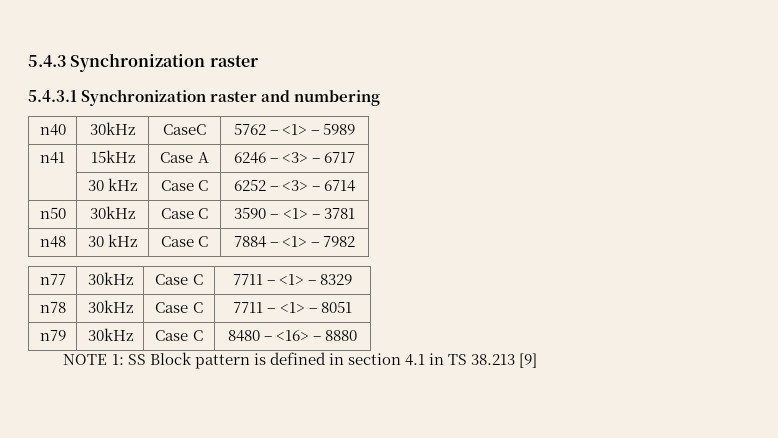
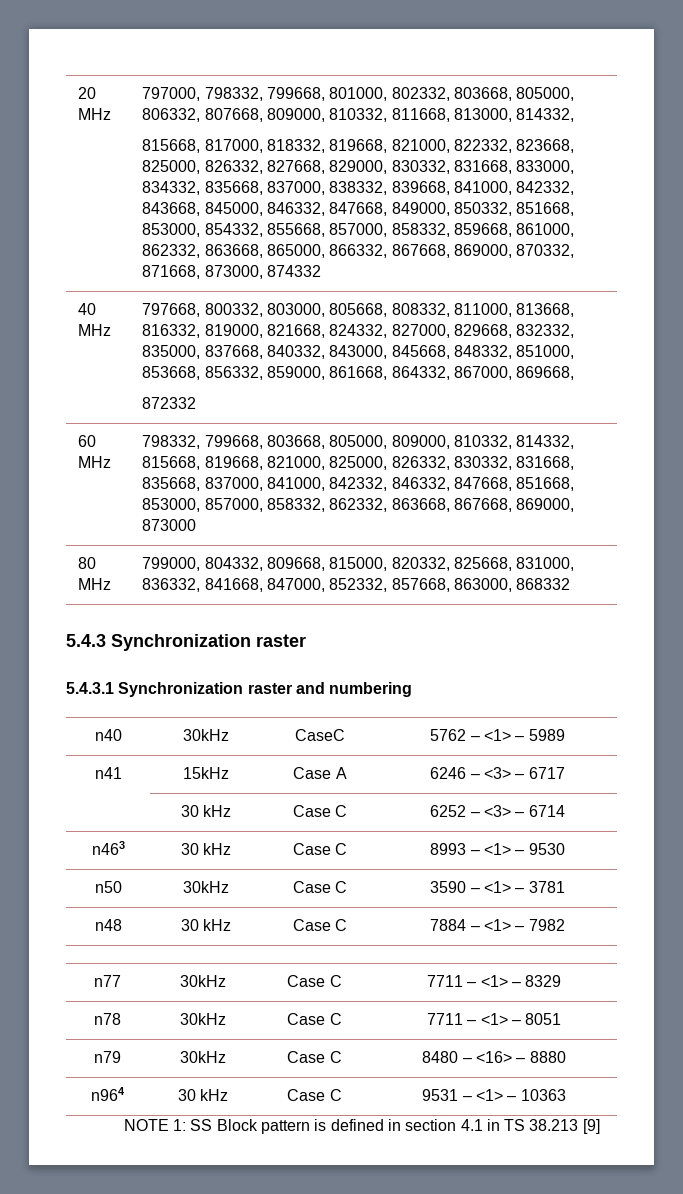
(28, 61) none -> [78,87,97,99] [78,108,112,120] [142,87,575,101] [142,108,575,122] [142,139,575,153] [142,160,575,174] [142,181,575,195] [142,202,575,216] [142,223,575,237] [142,244,575,258] [142,265,322,279] [78,303,97,315] [78,324,112,336] [142,303,575,317] [142,324,575,338] [142,345,575,359] [142,366,575,380] [142,397,197,409] [78,435,97,447] [78,456,112,468] [142,435,575,449] [142,456,575,470] [142,477,575,491] [142,498,575,512] [142,519,197,531] [78,557,97,569] [78,578,112,590] [142,557,575,571] [142,578,571,592] 20 MHz | 797000, 798332, 799668, 801000, 802332, 803668, 805000, 806332, 807668, 809000, 810332, 811668, 813000, 814332, // 815668, 817000, 818332, 819668, 821000, 822332, 823668, 825000, 826332, 827668, 829000, 830332, 831668, 833000, 834332, 835668, 837000, 838332, 839668, 841000, 842332, 843668, 845000, 846332, 847668, 849000, 850332, 851668, 853000, 854332, 855668, 857000, 858332, 859668, 861000, 862332, 863668, 865000, 866332, 867668, 869000, 870332, 871668, 873000, 874332 // 40 MHz | 797668, 800332, 803000, 805668, 808332, 811000, 813668, 816332, 819000, 821668, 824332, 827000, 829668, 832332, 835000, 837668, 840332, 843000, 845668, 848332, 851000, 853668, 856332, 859000, 861668, 864332, 867000, 869668, // 872332 // 60 MHz | 798332, 799668, 803668, 805000, 809000, 810332, 814332, 815668, 819668, 821000, 825000, 826332, 830332, 831668, 835668, 837000, 841000, 842332, 846332, 847668, 851668, 853000, 857000, 858332, 862332, 863668, 867668, 869000, 873000 // 80 MHz | 799000, 804332, 809668, 815000, 820332, 825668, 831000, 836332, 841668, 847000, 852332, 857668, 863000, 868332 //
(356, 186) none -> [92,841,125,855] [180,843,232,855] [292,843,348,855] [430,843,565,855] // n463 | 30 kHz | Case C | 8993 – <1> – 9530
(358, 335) none -> [91,1087,125,1101] [177,1089,229,1101] [287,1089,342,1101] [422,1089,566,1101] // n964 | 30 kHz | Case C | 9531 – <1> – 10363

